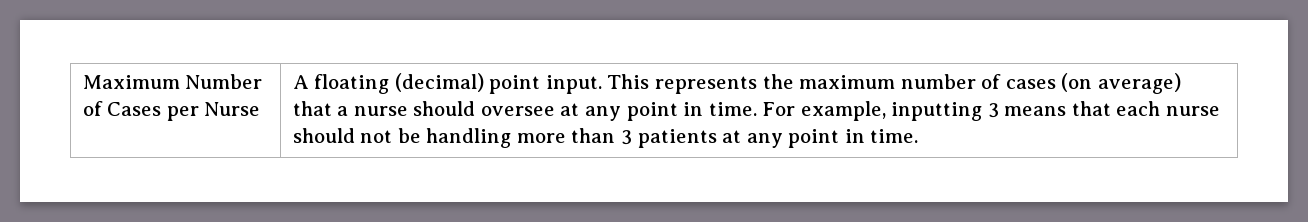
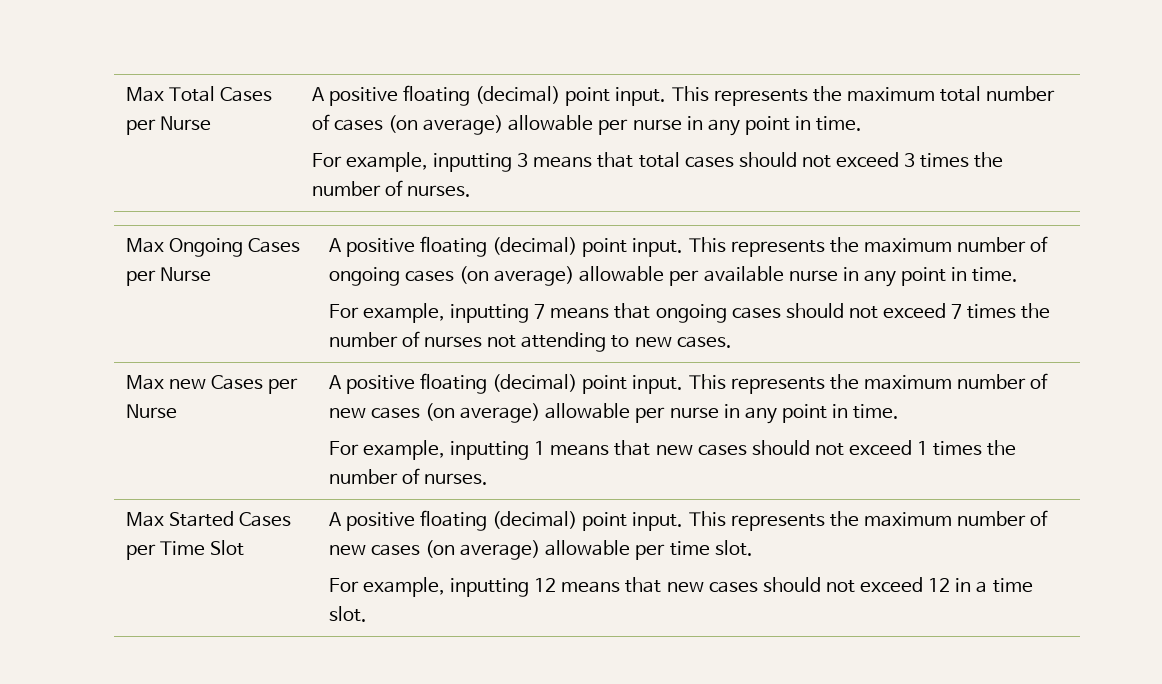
[82,74,263,89] [82,101,261,121] [292,75,309,89] Maximum Number of Cases per Nurse | A -> [125,86,273,102] [125,116,211,135] [311,85,1056,106] [311,114,863,136] [311,152,1004,172] [311,180,472,197] [125,238,301,257] [125,267,211,286] [328,238,415,257] Max Total Cases per Nurse | A positive floating (decimal) point input. This represents the maximum total number of cases (on average) allowable per nurse in any point in time. // For example, inputting 3 means that total cases should not exceed 3 times the number of nurses. // Max Ongoing Cases per Nurse | A positive
[1005,73,1181,94] [292,101,1220,121] [292,128,919,148] cases (on average) that a nurse should oversee at any point in time. For example, inputting 3 means that each nurse should not be handling more than 3 patients at any point in time. -> [328,266,1019,287] [328,303,1051,323] [328,331,732,352] [125,375,299,394] [125,404,177,419] [328,373,1049,394] [328,403,900,424] [328,440,1017,460] [328,468,489,485] [125,511,292,527] [125,540,245,560] [328,510,1049,531] [328,540,753,560] [328,577,1033,597] [328,606,367,622] ongoing cases (on average) allowable per available nurse in any point in time. // For example, inputting 7 means that ongoing cases should not exceed 7 times the number of nurses not attending to new cases. // Max new Cases per Nurse | A positive floating (decimal) point input. This represents the maximum number of new cases (on average) allowable per nurse in any point in time. // For example, inputting 1 means that new cases should not exceed 1 times the number of nurses. // Max Started Cases per Time Slot | A positive floating (decimal) point input. This represents the maximum number of new cases (on average) allowable per time slot. // For example, inputting 12 means that new cases should not exceed 12 in a time slot.

